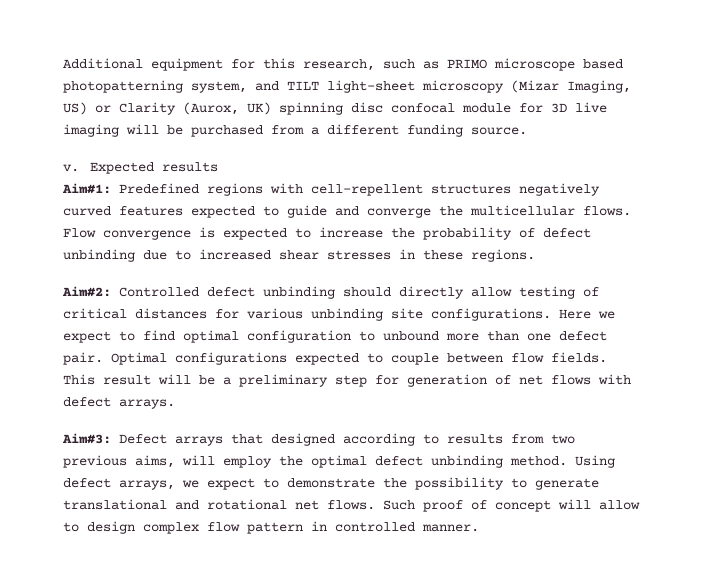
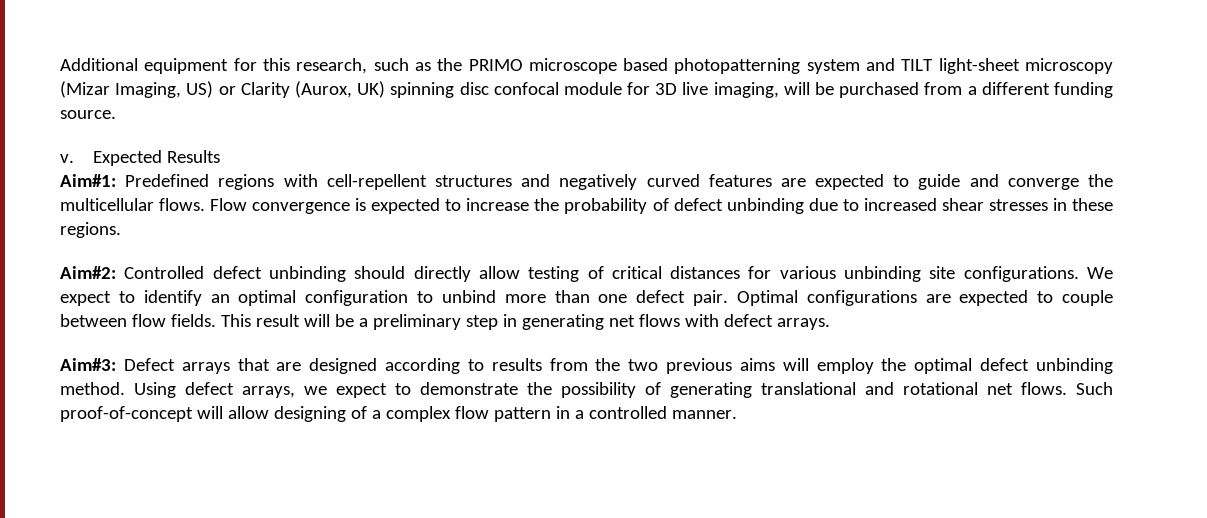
(439, 65) none -> [437,58,463,71] the
[191,81,247,93] system, -> [806,59,860,74] system
[63,124,119,137] imaging -> [713,82,779,98] imaging,
[162,162,219,172] results -> [166,150,220,163] Results
(511, 189) none -> [521,174,551,187] and
(183, 211) none -> [780,178,806,187] are
[559,309,615,319] [63,330,175,343] Here we expect to find -> [1087,267,1113,279] [60,290,230,306] We expect to identify an
[383,331,439,341] unbound -> [441,290,496,303] unbind
(287, 358) none -> [925,294,951,303] are
[375,374,511,387] for generation of -> [502,314,604,330] in generating
(263, 439) none -> [276,362,302,371] are
(544, 439) none -> [595,358,621,371] the
[135,455,175,468] aims, -> [739,358,775,371] aims
[511,478,599,490] to generate -> [645,382,752,398] of generating
[423,499,640,512] [63,521,135,534] proof of concept will allow to design -> [60,406,381,422] proof-of-concept will allow designing of a
(327, 526) none -> [574,410,584,419] a

